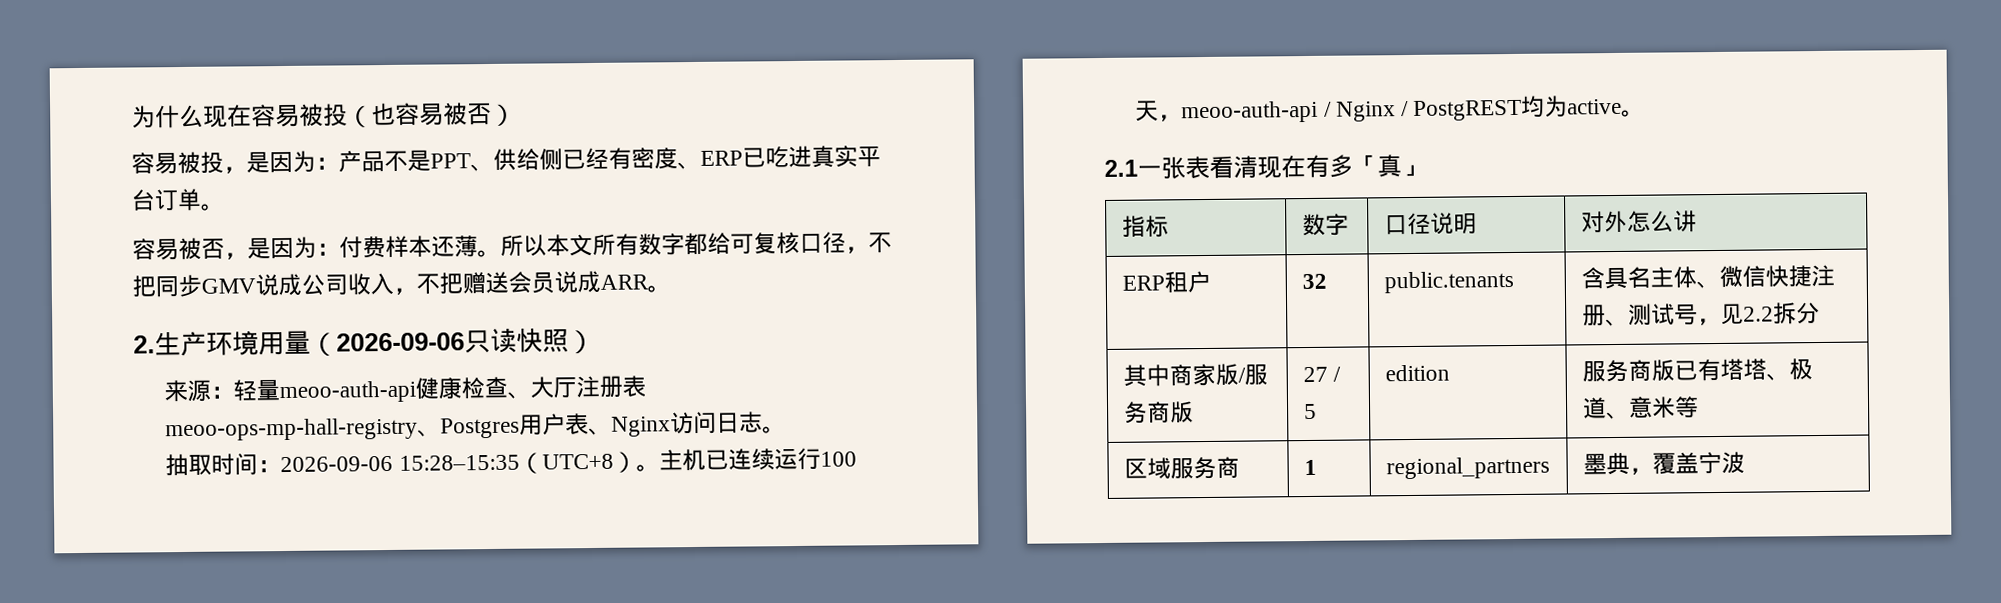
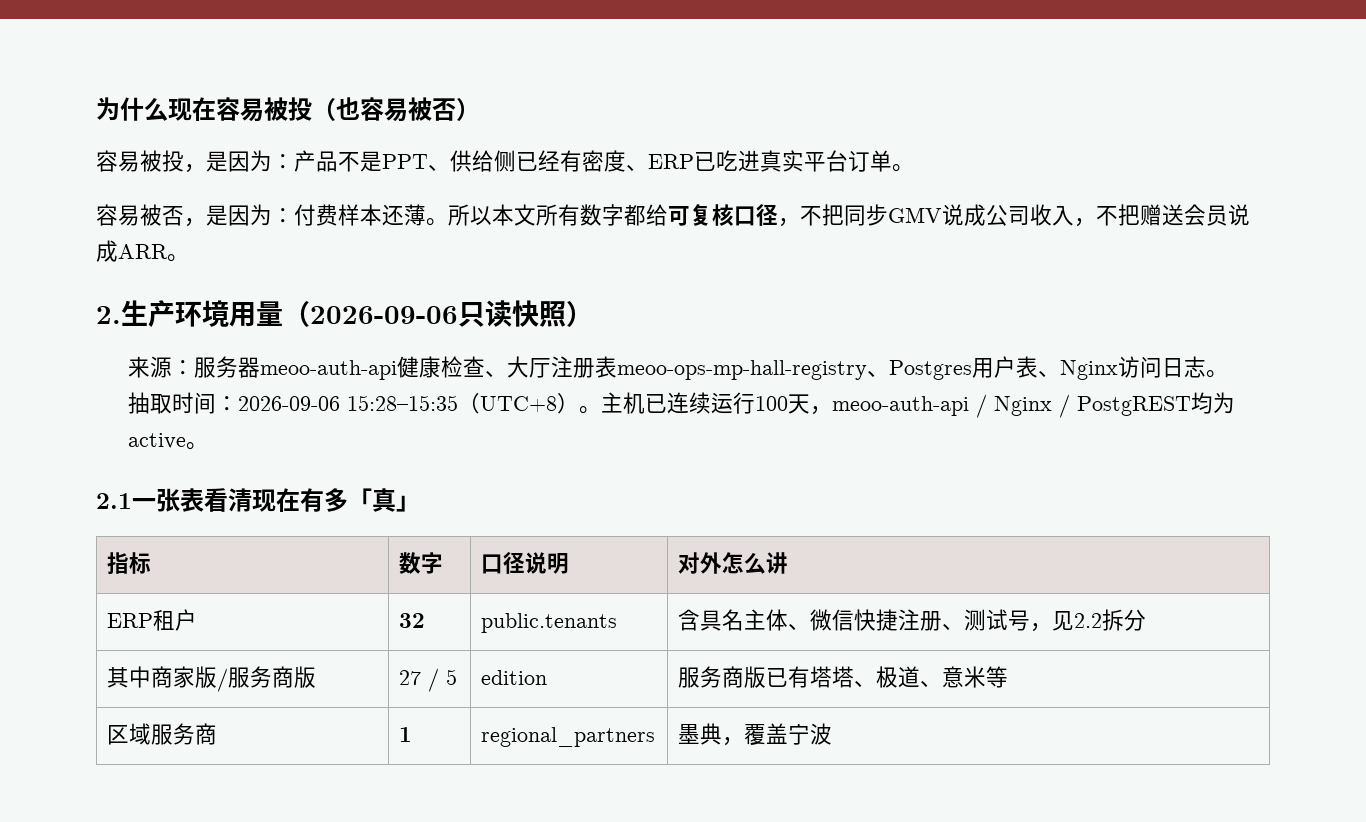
[233,379,281,402] 轻量 -> [194,356,261,378] 服务器

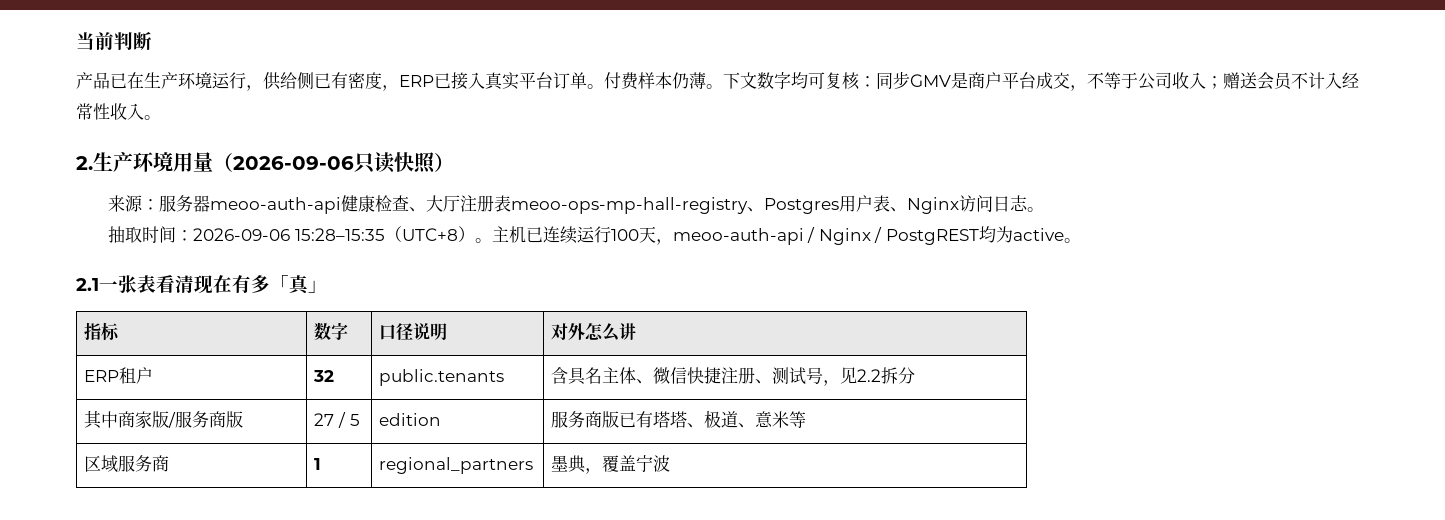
[96,97,480,122] [96,150,914,173] [96,204,986,227] 为什么现在容易被投（也容易被否） // 容易被投，是因为：产品不是PPT、供给侧已经有密度、ERP已吃进真实平台订单。 // 容易被否，是因为：付费样本还薄。所以本文所有数字都给可复核口径，不把同步GMV说成 -> [76,31,152,51] [76,71,1138,91] 当前判断 // 产品已在生产环境运行，供给侧已有密度，ERP已接入真实平台订单。付费样本仍薄。下文数字均可复核：同步GMV是商户平台成交，不等于
[1074,204,1140,227] ，不把 -> [1206,76,1223,89] ；
[1228,204,1250,226] [96,240,168,262] 说成ARR -> [1291,72,1359,89] [76,103,144,120] 不计入经常性收入

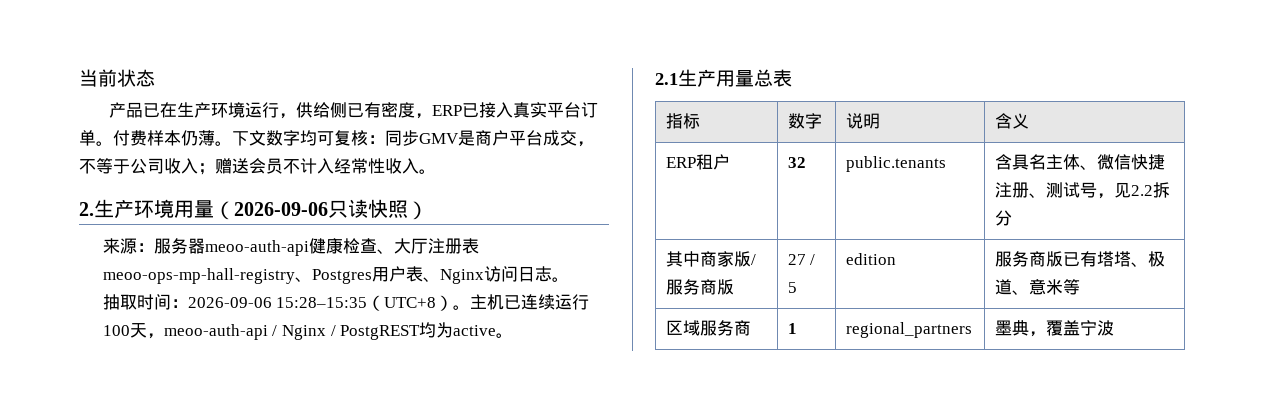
[114,31,152,51] 判断 -> [117,69,155,87] 状态
[99,275,327,295] 一张表看清现在有多「真」 -> [678,69,792,87] 生产用量总表
[379,323,414,340] 口径 -> (822, 121) none
[551,323,637,341] 对外怎么讲 -> [994,113,1029,129] 含义

